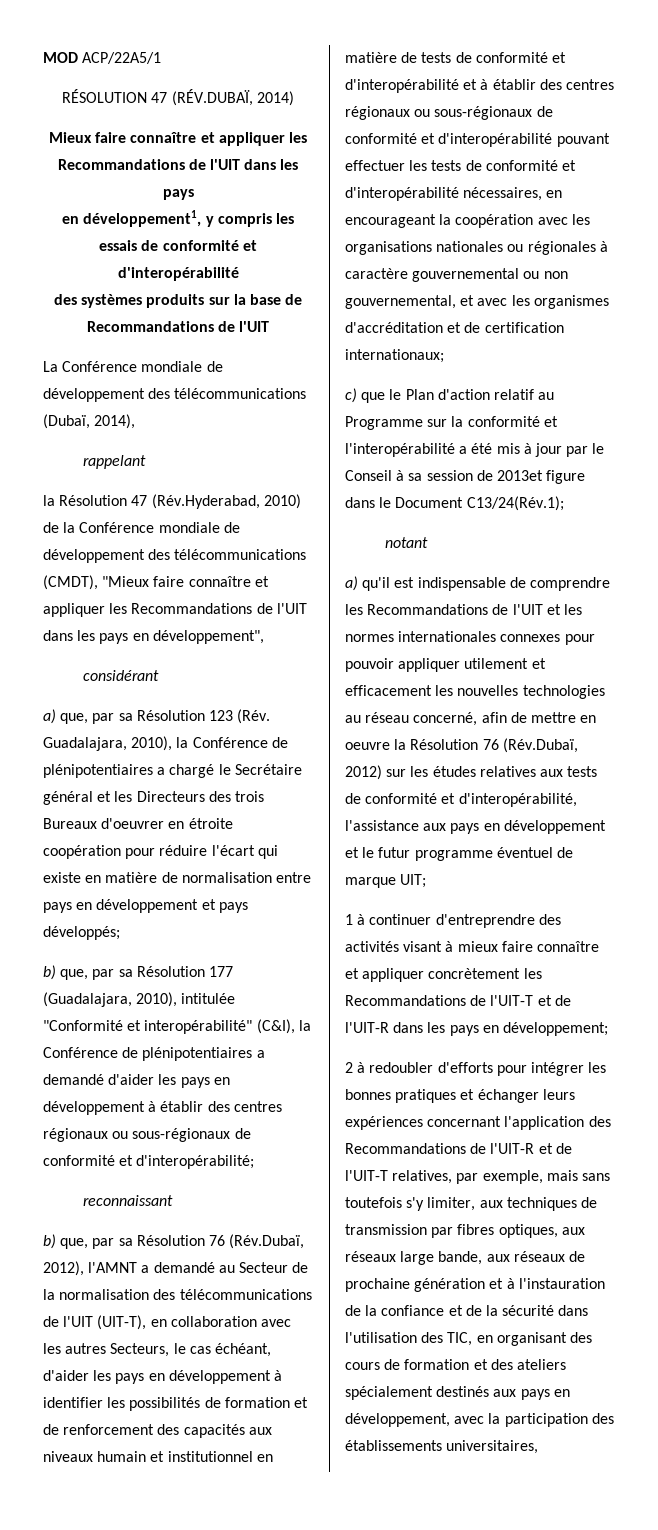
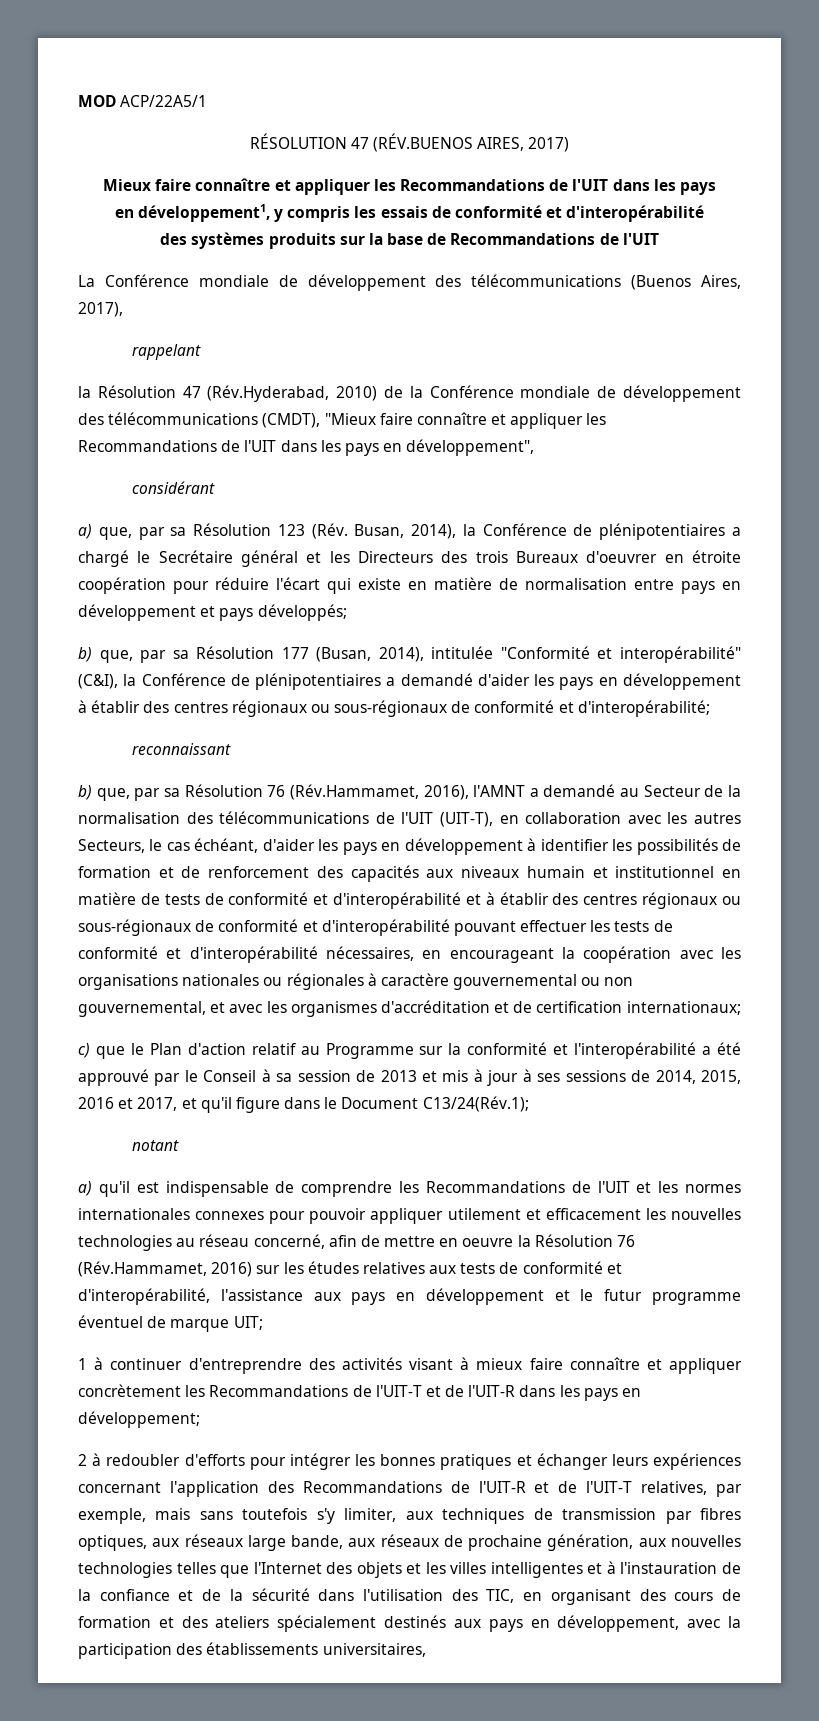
[171,89,294,106] (RÉV.DUBAÏ, 2014) -> [373,133,570,152] (RÉV.BUENOS AIRES, 2017)
[43,414,136,429] (Dubaï, 2014), -> [631,275,741,290] [78,302,123,317] (Buenos Aires, 2017),
[43,736,173,751] Guadalajara, 2010), -> [354,524,457,539] Busan, 2014),
[43,992,178,1007] (Guadalajara, 2010), -> [316,647,424,662] (Busan, 2014),
[229,1234,305,1249] [43,1261,84,1276] (Rév.Dubaï, 2012), -> [289,784,469,800] (Rév.Hammamet, 2016),
[496,443,562,457] mis à jour -> [78,1069,149,1086] approuvé
[496,470,543,481] 2013et -> [380,1069,742,1086] [78,1097,232,1113] 2013 et mis à jour à ses sessions de 2014, 2015, 2016 et 2017, et qu'il
[502,738,578,753] [345,765,382,780] (Rév.Dubaï, 2012) -> [78,1261,253,1277] (Rév.Hammamet, 2016)
[414,1278,486,1292] génération -> [547,1534,741,1551] [78,1562,583,1578] génération, aux nouvelles technologies telles que l'Internet des objets et les villes intelligentes

